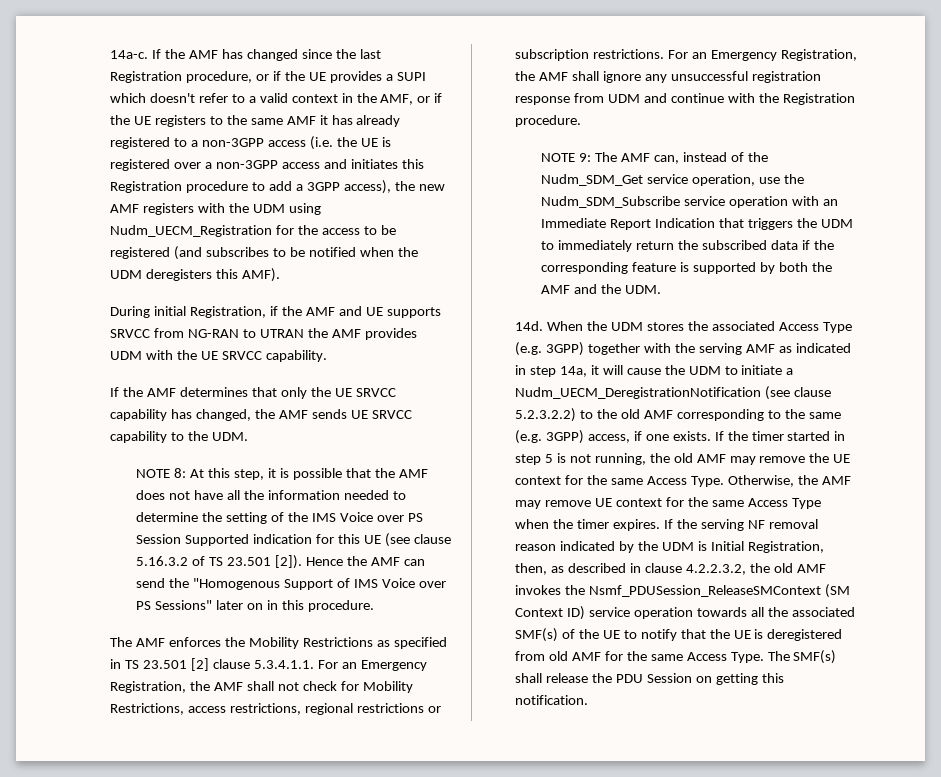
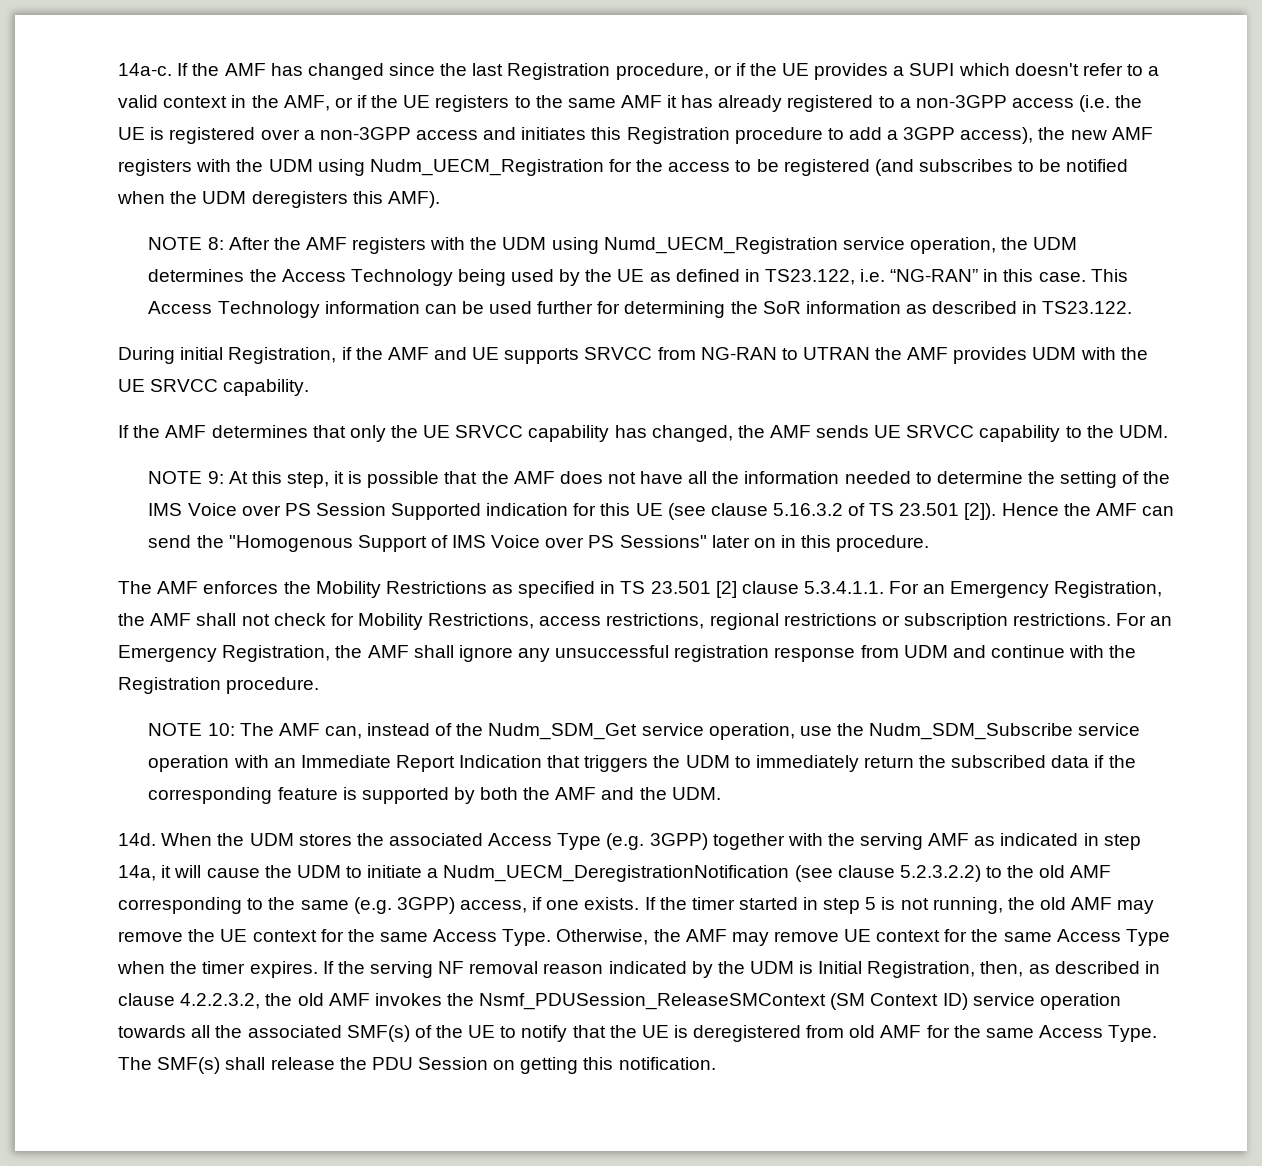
(280, 275) none -> [148,237,1078,254] [148,269,1128,286] [148,301,1133,318] // NOTE 8: After the AMF registers with the UDM using Numd_UECM_Registration service operation, the UDM determines the Access Technology being used by the UE as defined in TS23.122, i.e. “NG-RAN” in this case. This Access Technology information can be used further for determining the SoR information as described in TS23.122.
[174,468,187,478] 8: -> [207,471,224,484] 9:
[579,153,592,162] 9: -> [207,723,235,736] 10:

